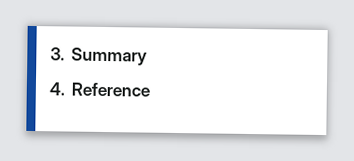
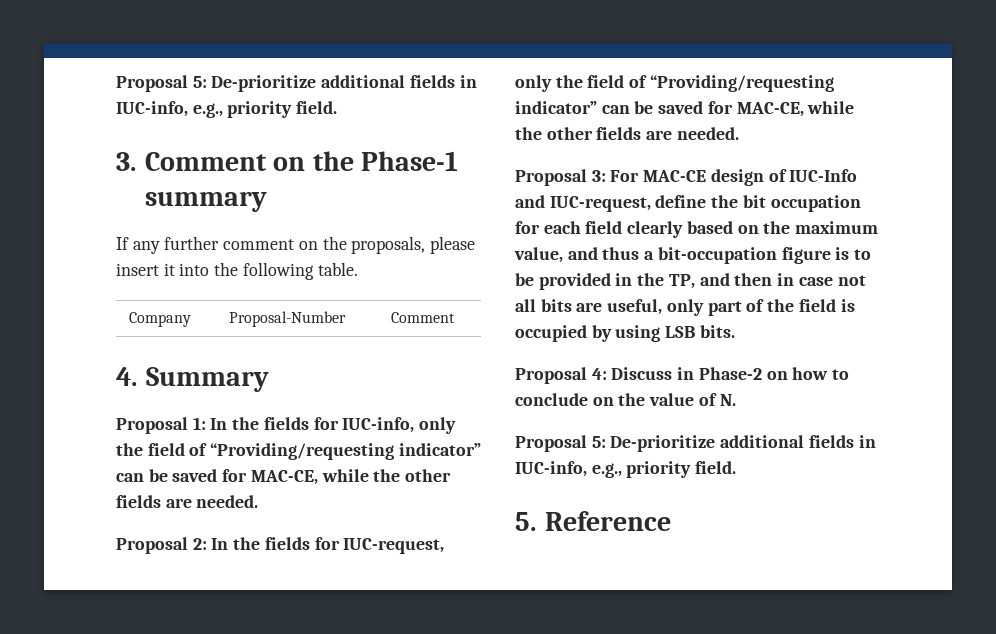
[50,47,149,66] [49,82,65,96] 3. Summary // 4. -> [116,75,477,92] [116,101,338,118] [116,151,459,171] [144,191,267,212] [116,236,476,254] [116,262,358,280] [128,312,191,327] [228,311,346,327] [390,312,455,323] [116,367,269,392] [116,417,457,434] [116,443,481,460] [116,469,452,485] [116,495,259,508] [116,537,445,554] [515,75,834,92] [515,101,855,117] [515,127,739,140] [515,169,858,186] [515,195,861,212] [515,221,879,238] [514,247,872,264] [515,273,866,290] [515,299,855,316] [515,325,735,342] [515,367,850,384] [515,393,736,406] [515,435,876,452] [515,461,737,478] [515,512,536,531] Proposal 5: De-prioritize additional fields in IUC-info, e.g., priority field. // 3. Comment on the Phase-1 summary // If any further comment on the proposals, please insert it into the following table. // Company | Proposal-Number | Comment // 4. Summary // Proposal 1: In the fields for IUC-info, only the field of “Providing/requesting indicator” can be saved for MAC-CE, while the other fields are needed. // Proposal 2: In the fields for IUC-request, only the field of “Providing/requesting indicator” can be saved for MAC-CE, while the other fields are needed. // Proposal 3: For MAC-CE design of IUC-Info and IUC-request, define the bit occupation for each field clearly based on the maximum value, and thus a bit-occupation figure is to be provided in the TP, and then in case not all bits are useful, only part of the field is occupied by using LSB bits. // Proposal 4: Discuss in Phase-2 on how to conclude on the value of N. // Proposal 5: De-prioritize additional fields in IUC-info, e.g., priority field. // 5.

